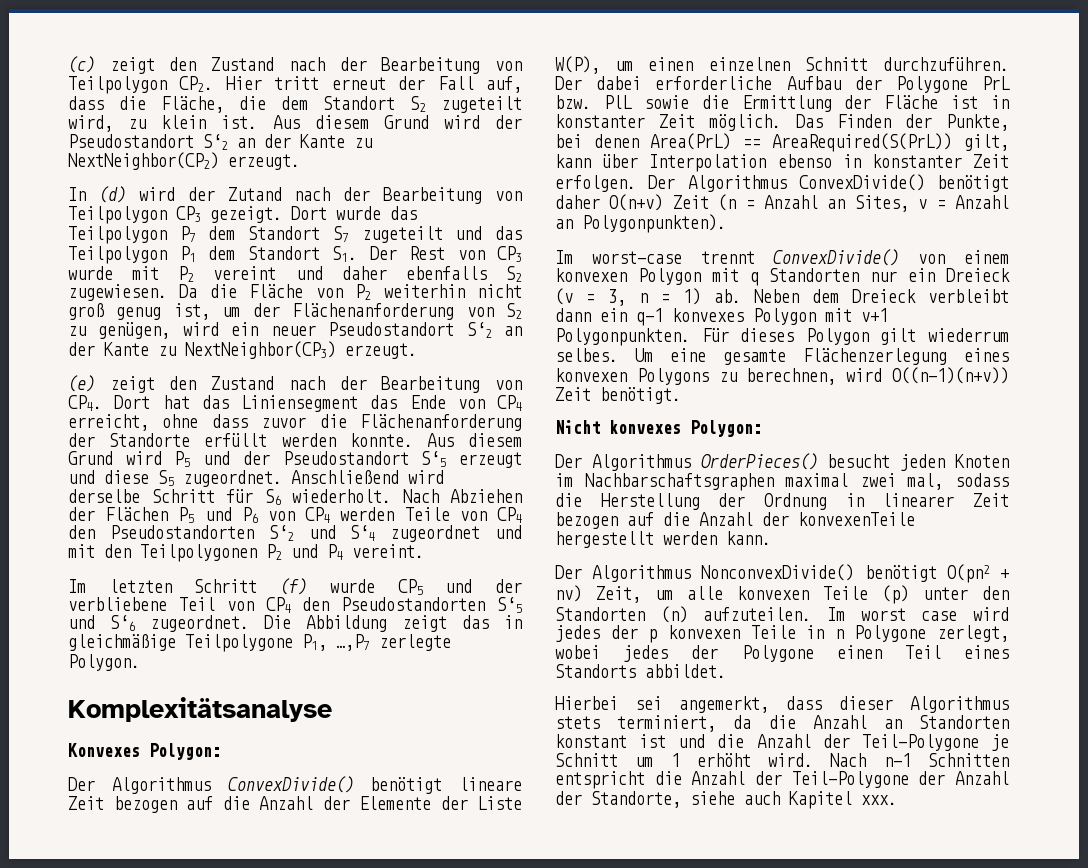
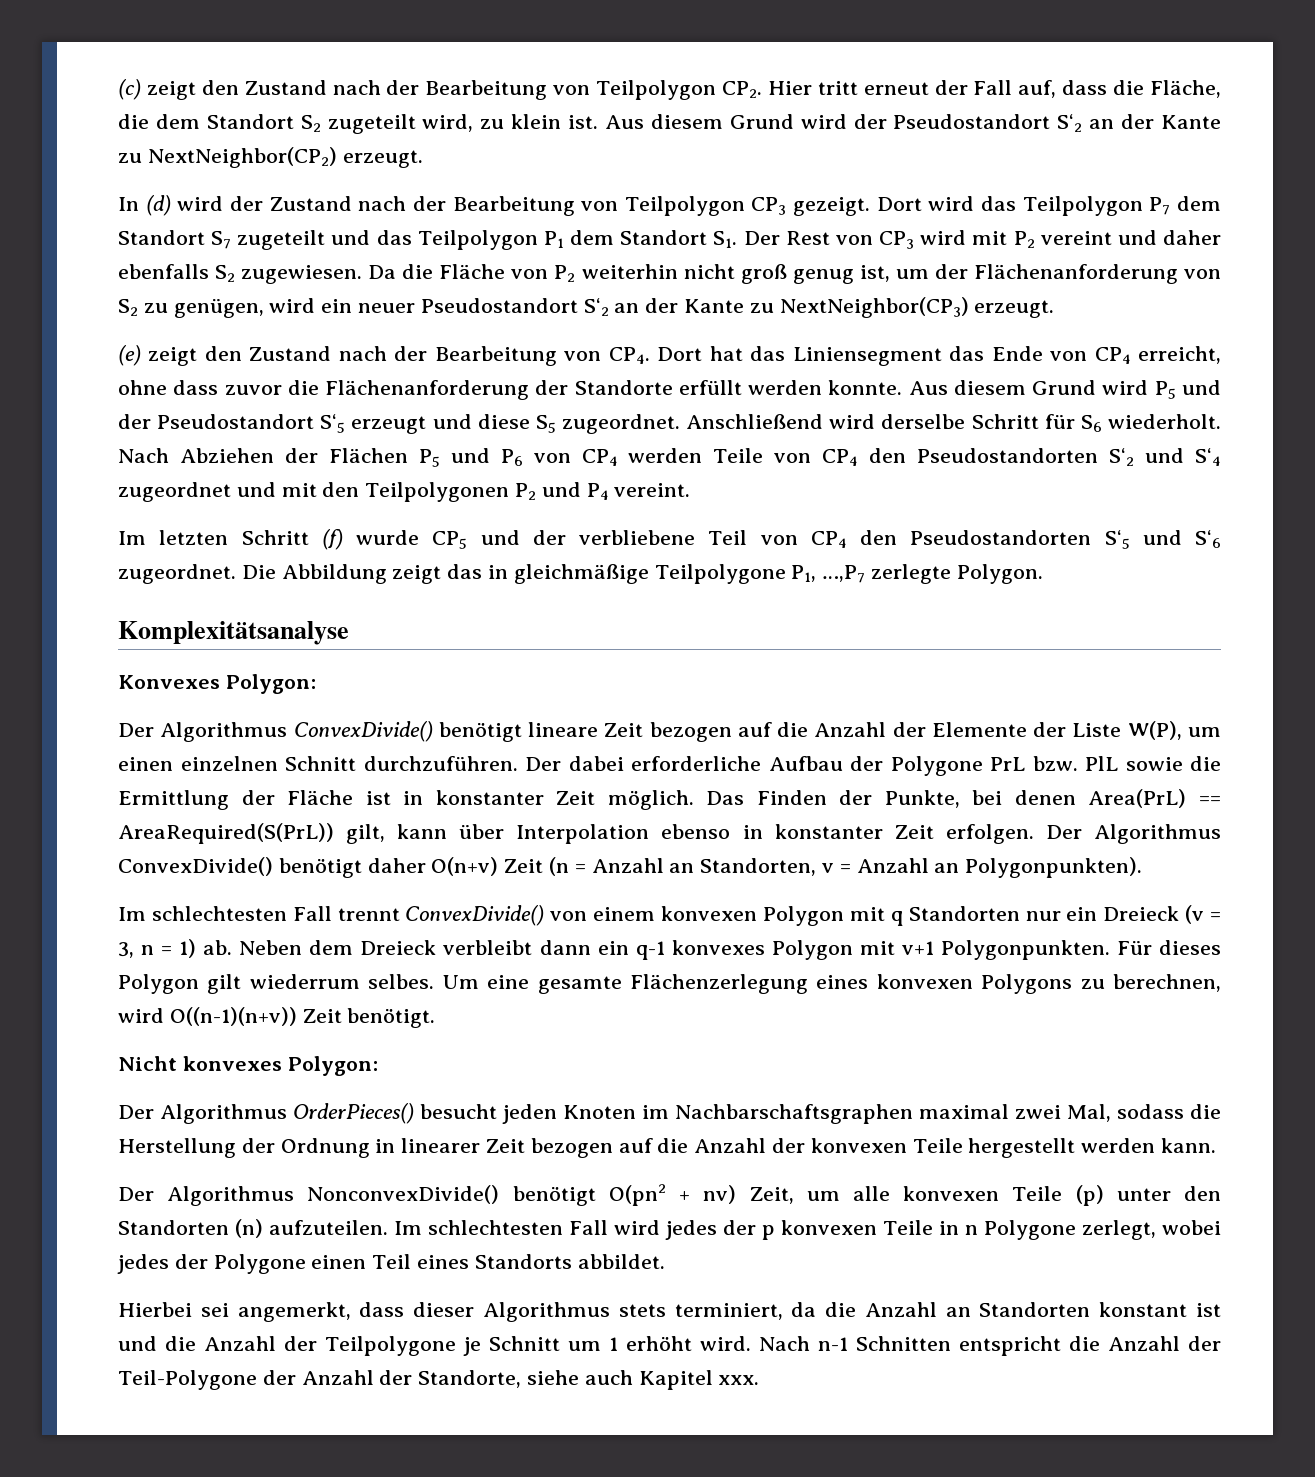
[227,187,282,201] Zutand -> [269,196,352,211] Zustand
[336,206,381,220] wurde -> [928,196,975,211] wird
[68,266,113,280] wurde -> [920,230,967,245] wird
[854,195,909,212] Sites, -> [700,858,817,876] Standorten,
[591,251,682,264] worst-case -> [151,906,332,921] schlechtesten Fall
[907,473,944,490] mal, -> [1067,1104,1111,1122] Mal,
[798,512,915,526] konvexenTeile -> [810,1138,963,1153] konvexen Teile
[860,608,958,621] worst case -> [428,1220,609,1235] schlechtesten Fall
[861,734,979,751] Teil-Polygone -> [325,1336,457,1356] Teilpolygone

